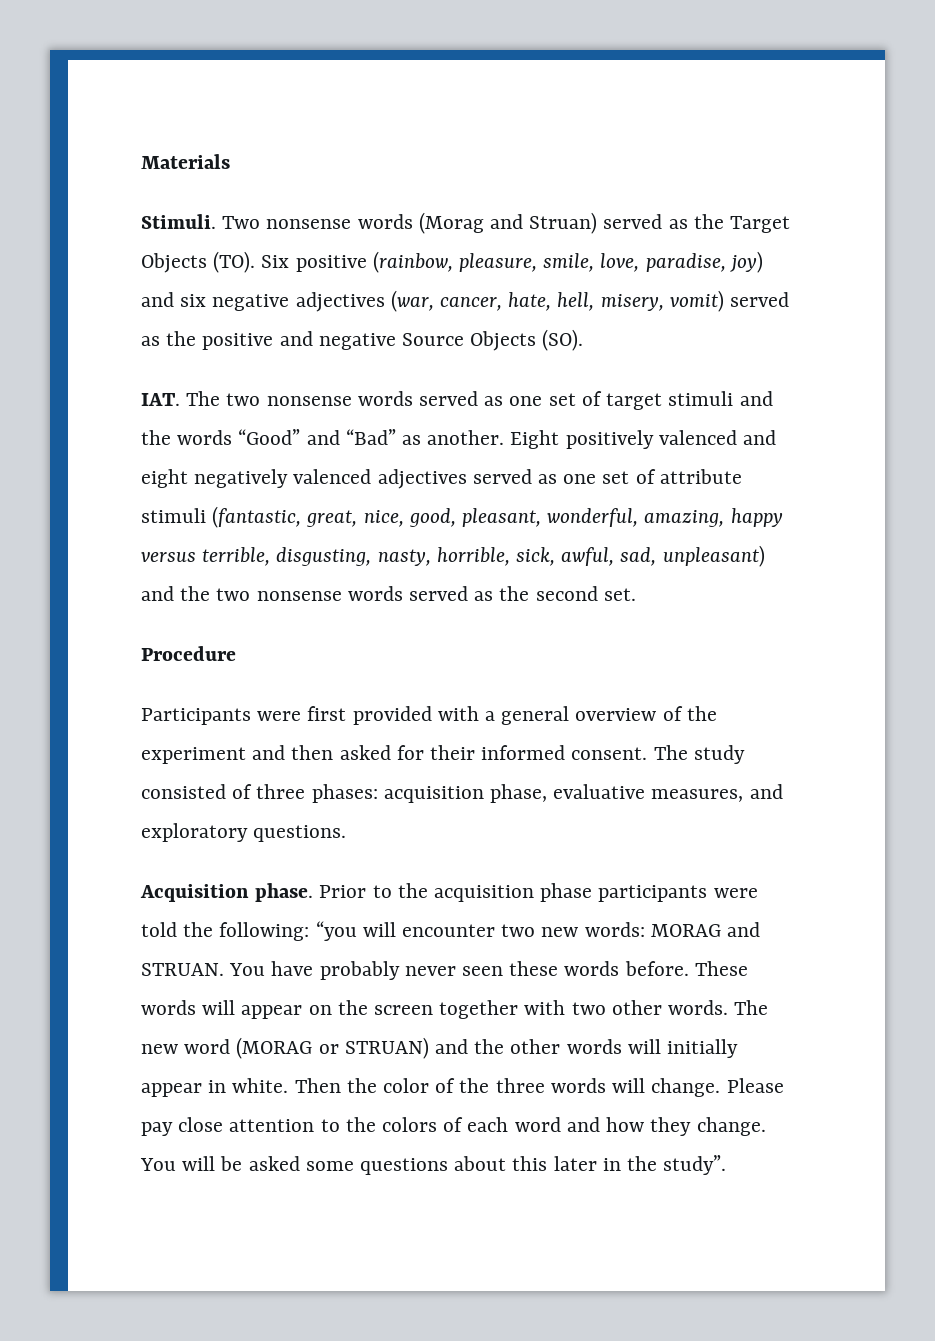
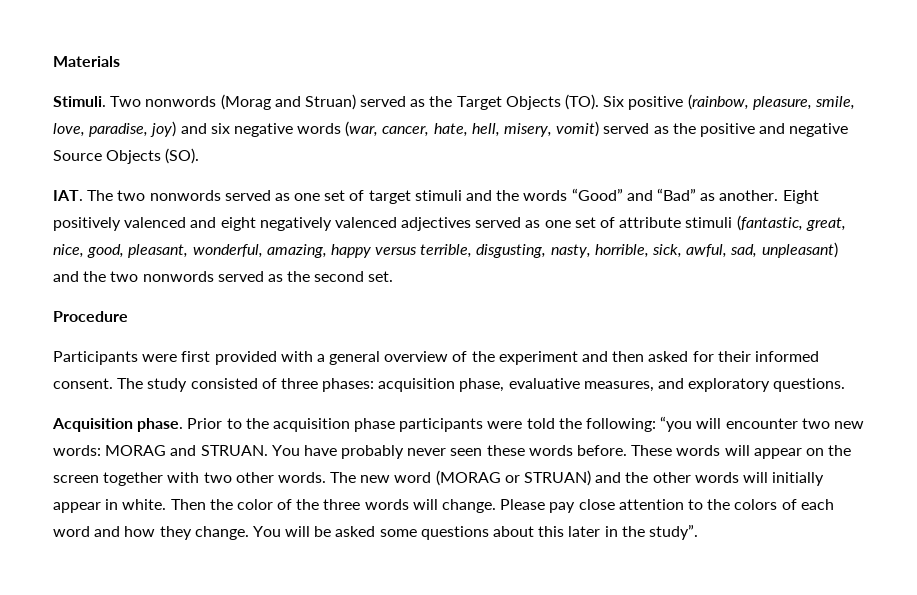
[266,214,413,229] nonsense words -> [145,96,217,107] nonwords
[295,292,385,312] adjectives -> [297,123,342,134] words
[266,391,413,406] nonsense words -> [149,190,221,201] nonwords
[256,586,403,601] nonsense words -> [142,271,214,282] nonwords

